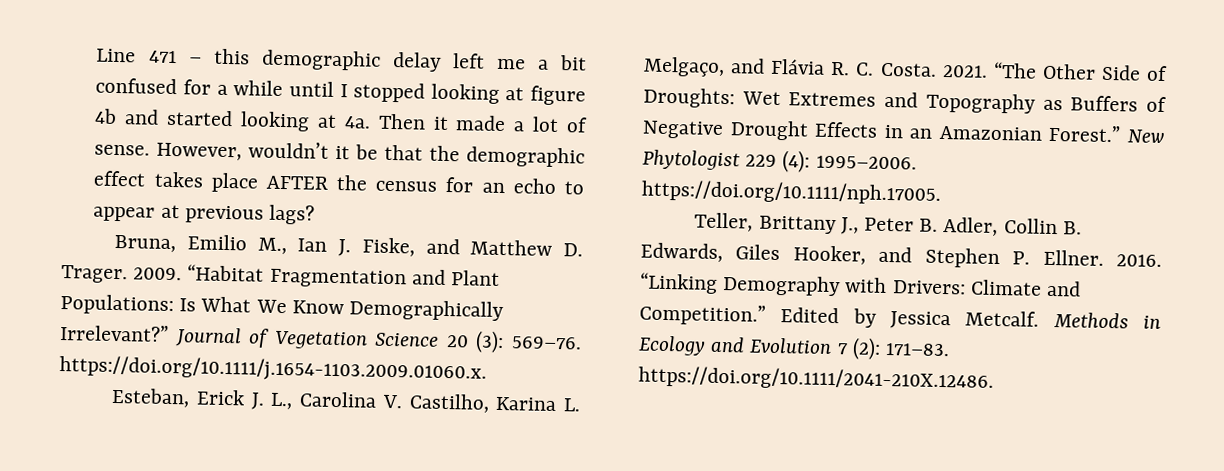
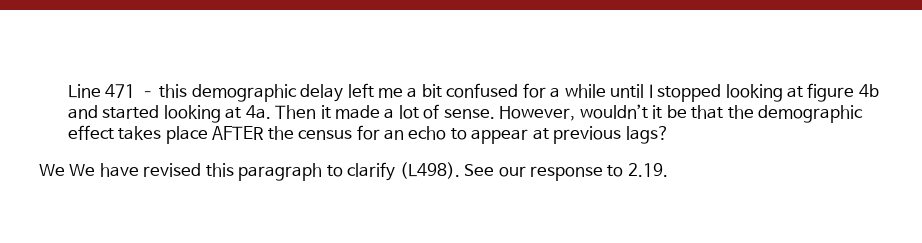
[114,234,583,257] [61,264,501,289] [60,294,505,322] [60,324,582,354] [59,354,487,384] [111,387,582,413] [643,56,1168,82] [643,87,1167,114] [642,120,1165,143] [642,149,917,173] [641,179,941,205] [694,212,1082,237] [640,242,1162,269] [639,272,1082,297] [639,303,1161,330] [638,335,951,360] [638,365,994,392] Bruna, Emilio M., Ian J. Fiske, and Matthew D. Trager. 2009. “Habitat Fragmentation and Plant Populations: Is What We Know Demographically Irrelevant?” Journal of Vegetation Science 20 (3): 569–76. https://doi.org/10.1111/j.1654-1103.2009.01060.x. // Esteban, Erick J. L., Carolina V. Castilho, Karina L. Melgaço, and Flávia R. C. Costa. 2021. “The Other Side of Droughts: Wet Extremes and Topography as Buffers of Negative Drought Effects in an Amazonian Forest.” New Phytologist 229 (4): 1995–2006. https://doi.org/10.1111/nph.17005. // Teller, Brittany J., Peter B. Adler, Collin B. Edwards, Giles Hooker, and Stephen P. Ellner. 2016. “Linking Demography with Drivers: Climate and Competition.” Edited by Jessica Metcalf. Methods in Ecology and Evolution 7 (2): 171–83. https://doi.org/10.1111/2041-210X.12486. -> [39,162,668,181] We We have revised this paragraph to clarify (L498). See our response to 2.19.

